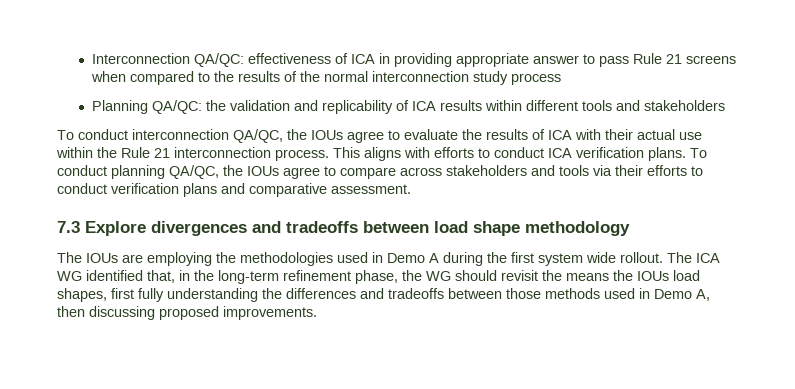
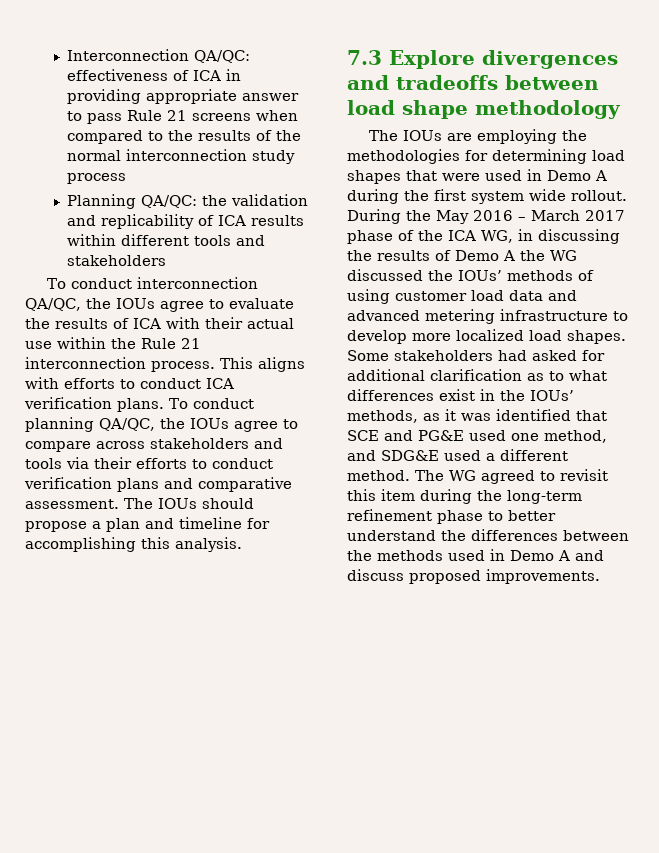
(411, 189) none -> [124,498,254,509] [25,517,270,532] [25,537,242,552] The IOUs should propose a plan and timeline for accomplishing this analysis.
(333, 259) none -> [465,149,625,164] [347,170,480,184] for determining load shapes that were
[667,252,720,263] [57,270,700,284] [57,288,541,302] The ICA WG identified that, in the long-term refinement phase, the WG should revisit the means the IOUs load shapes, first fully understanding the differences and tradeoffs between those -> [347,209,625,224] [347,229,620,244] [347,250,577,261] [347,269,594,281] [347,289,577,304] [347,309,628,324] [347,329,626,344] [347,350,605,361] [347,369,607,381] [347,389,574,401] [347,409,607,423] [347,430,607,443] [347,449,568,461] [347,469,608,484] [347,489,582,504] [347,509,556,524] [347,529,629,541] [347,550,372,561] During the May 2016 – March 2017 phase of the ICA WG, in discussing the results of Demo A the WG discussed the IOUs’ methods of using customer load data and advanced metering infrastructure to develop more localized load shapes. Some stakeholders had asked for additional clarification as to what differences exist in the IOUs’ methods, as it was identified that SCE and PG&E used one method, and SDG&E used a different method. The WG agreed to revisit this item during the long-term refinement phase to better understand the differences between the
[696,289,710,301] [57,306,155,320] A, then discussing -> [558,550,604,561] [347,569,404,581] A and discuss

